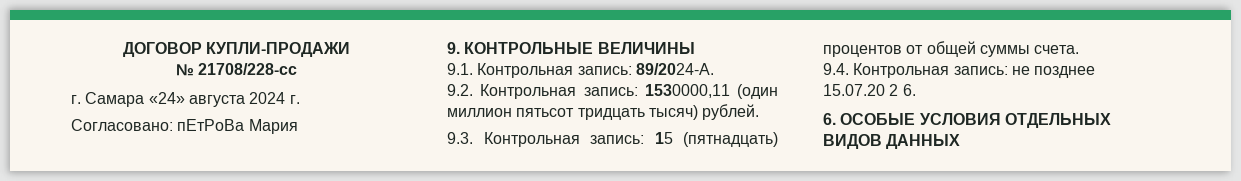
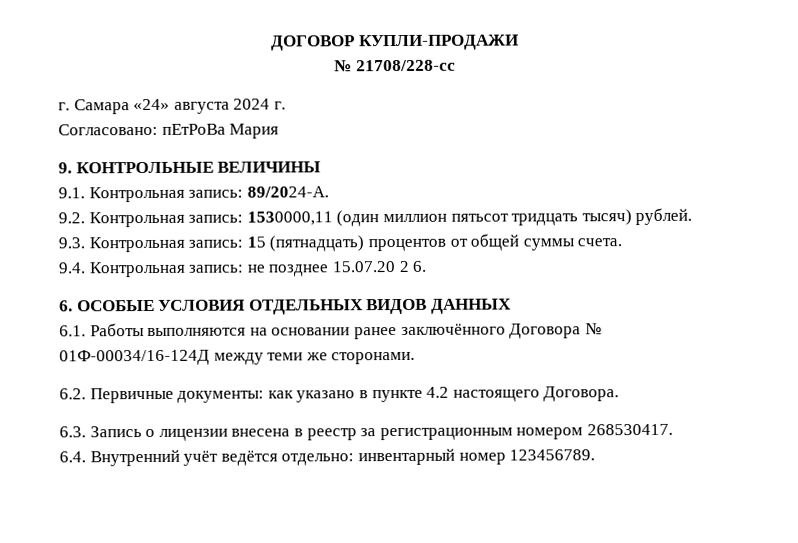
(961, 141) none -> [59,322,602,340] [59,349,416,366] [59,386,620,404] [59,423,673,441] [59,448,596,467] // 6.1. Работы выполняются на основании ранее заключённого Договора № 01Ф-00034/16-124Д между теми же сторонами. // 6.2. Первичные документы: как указано в пункте 4.2 настоящего Договора. // 6.3. Запись о лицензии внесена в реестр за регистрационным номером 268530417. // 6.4. Внутренний учёт ведётся отдельно: инвентарный номер 123456789.

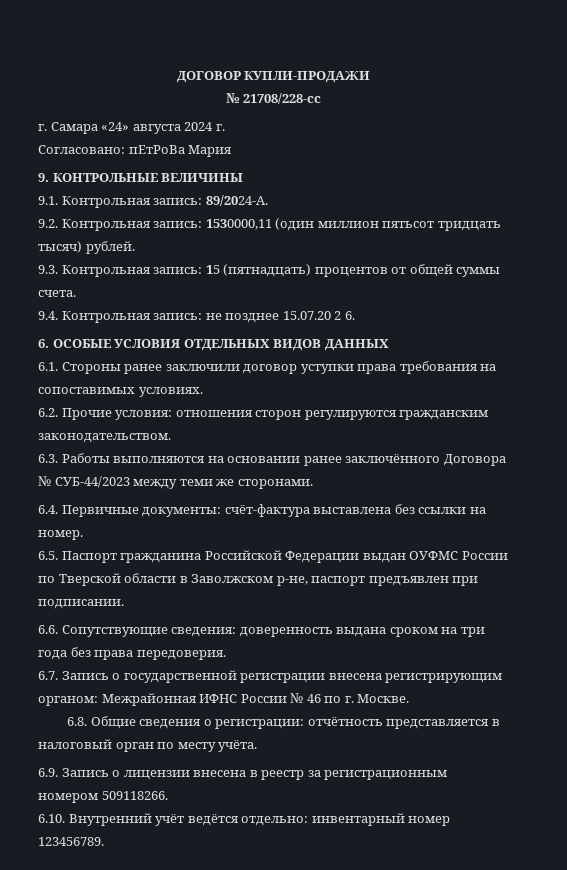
(86, 331) none -> [61,361,497,374] [38,387,203,397] [38,408,489,420] [38,433,171,443] [38,454,58,463] Стороны ранее заключили договор уступки права требования на сопоставимых условиях. // 6.2. Прочие условия: отношения сторон регулируются гражданским законодательством. // 6.3.
[59,349,210,366] 01Ф-00034/16-124Д -> [54,476,130,488] СУБ-44/2023
[59,388,86,400] 6.2. -> [38,505,58,514] 6.4.
[267,386,620,403] [59,426,86,438] как указано в пункте 4.2 настоящего Договора. // 6.3. -> [224,504,486,517] [38,530,83,540] [38,550,508,563] [38,573,479,586] [38,599,124,609] [38,625,485,637] [38,647,226,660] [38,670,503,683] [38,693,410,706] [67,716,500,729] [38,739,258,752] [38,768,58,777] счёт-фактура выставлена без ссылки на номер. // 6.5. Паспорт гражданина Российской Федерации выдан ОУФМС России по Тверской области в Заволжском р-не, паспорт предъявлен при подписании. // 6.6. Сопутствующие сведения: доверенность выдана сроком на три года без права передоверия. // 6.7. Запись о государственной регистрации внесена регистрирующим органом: Межрайонная ИФНС России № 46 по г. Москве. // 6.8. Общие сведения о регистрации: отчётность представляется в налоговый орган по месту учёта. // 6.9.
[586,423,673,436] [59,451,86,463] 268530417. // 6.4. -> [101,791,168,800] [38,814,65,823] 509118266. // 6.10.

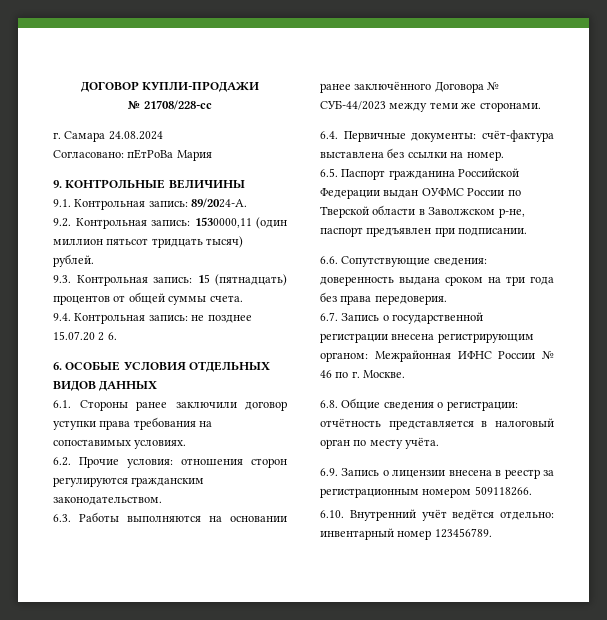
[101,122,225,134] «24» августа 2024 г. -> [108,131,163,140] 24.08.2024

